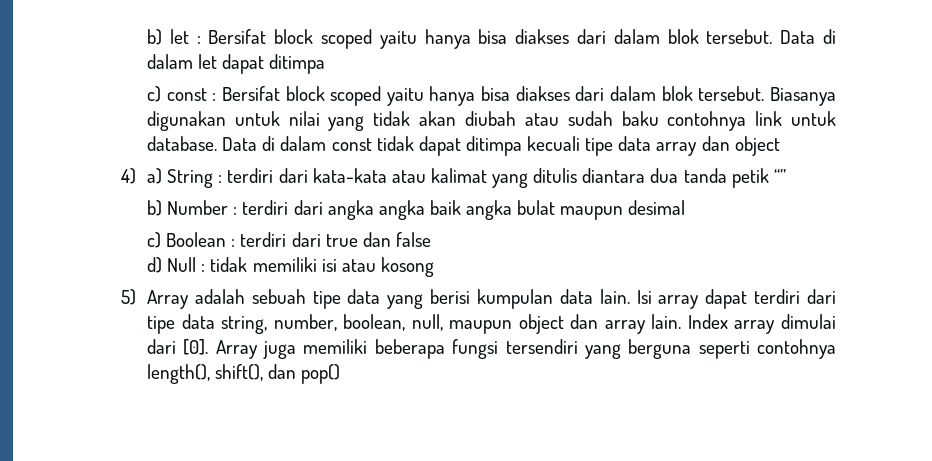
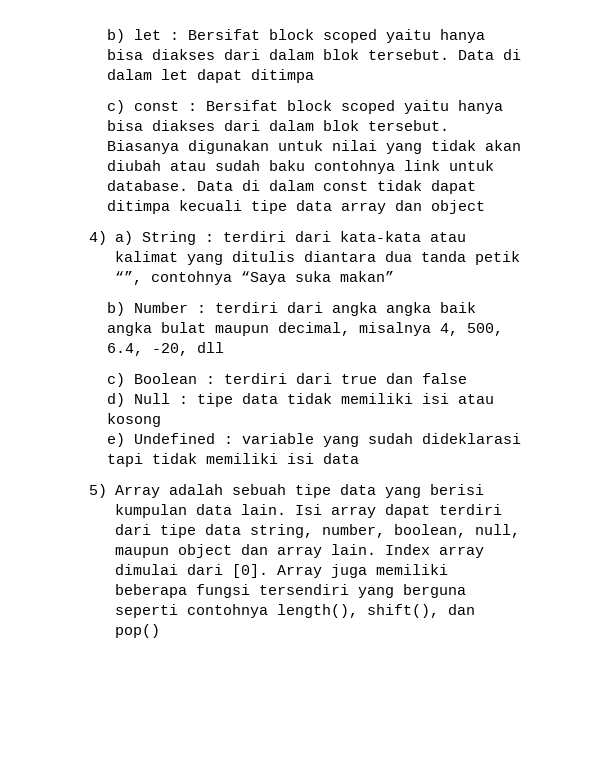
[773,169,786,183] “” -> [114,271,394,285] “”, contohnya “Saya suka makan”
[628,200,686,215] desimal -> [278,322,504,336] [107,342,225,356] decimal, misalnya 4, 500, 6.4, -20, dll
(206, 268) none -> [197,393,279,407] tipe data
(434, 267) none -> [107,433,522,447] [107,453,360,467] // e) Undefined : variable yang sudah dideklarasi tapi tidak memiliki isi data

